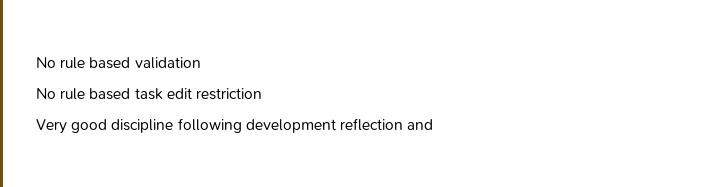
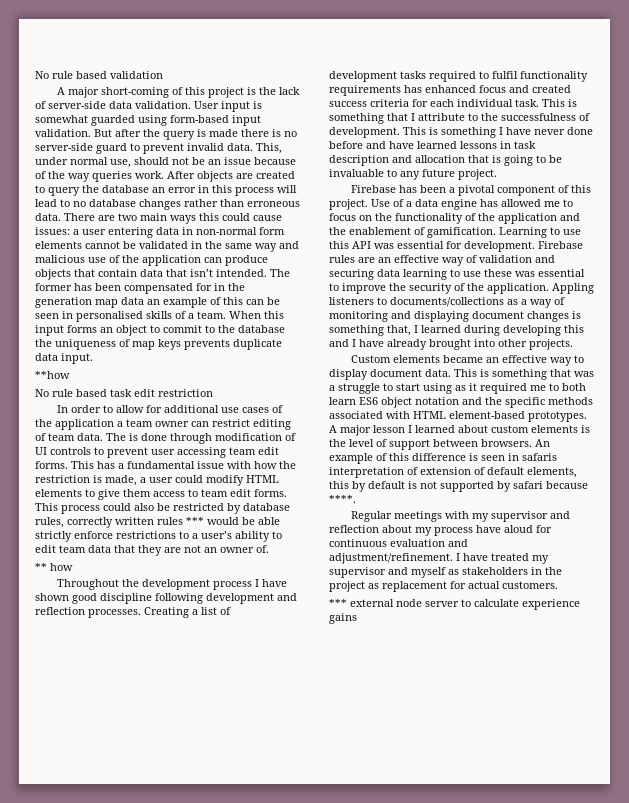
(201, 63) none -> [57,87,301,98] [35,101,262,112] [35,115,261,126] [35,129,297,140] [35,143,282,154] [35,157,296,168] [35,171,295,182] [35,185,297,196] [35,199,300,210] [35,213,282,224] [35,227,285,238] [35,241,299,252] [35,255,268,266] [35,269,290,280] [35,283,245,294] [35,297,280,308] [35,311,284,322] [35,325,285,336] [35,339,282,350] [35,353,93,364] [35,371,70,379] // A major short-coming of this project is the lack of server-side data validation. User input is somewhat guarded using form-based input validation. But after the query is made there is no server-side guard to prevent invalid data. This, under normal use, should not be an issue because of the way queries work. After objects are created to query the database an error in this process will lead to no database changes rather than erroneous data. There are two main ways this could cause issues: a user entering data in non-normal form elements cannot be validated in the same way and malicious use of the application can produce objects that contain data that isn’t intended. The former has been compensated for in the generation map data an example of this can be seen in personalised skills of a team. When this input forms an object to commit to the database the uniqueness of map keys prevents duplicate data input. // **how
[36,118,434,134] Very good discipline following development reflection and -> [57,405,284,413] [35,419,291,430] [35,433,296,444] [35,447,279,458] [35,461,296,469] [35,475,279,486] [35,489,287,500] [35,503,290,514] [35,517,280,528] [35,531,282,542] [35,545,269,556] [35,563,73,571] [57,579,288,590] [35,593,297,604] [35,607,231,618] [329,71,588,82] [329,85,571,96] [329,99,577,107] [329,113,590,124] [329,127,593,138] [329,141,536,149] [329,155,562,166] [329,169,497,180] [351,185,592,196] [329,199,573,210] [329,213,580,224] [329,227,581,238] [329,241,583,252] [329,255,555,266] [329,269,585,280] [329,283,594,294] [329,297,565,308] [329,311,581,322] [329,325,584,336] [329,339,573,350] [351,355,585,366] [329,369,594,380] [329,383,586,394] [329,397,593,408] [329,411,587,422] [329,425,590,436] [329,439,550,450] [329,453,557,464] [329,467,577,478] [329,481,588,492] [329,495,356,503] [351,511,571,522] [329,525,552,536] [329,539,468,547] [329,553,549,564] [329,567,562,578] [329,581,558,592] [329,599,580,610] [329,613,357,624] In order to allow for additional use cases of the application a team owner can restrict editing of team data. The is done through modification of UI controls to prevent user accessing team edit forms. This has a fundamental issue with how the restriction is made, a user could modify HTML elements to give them access to team edit forms. This process could also be restricted by database rules, correctly written rules *** would be able strictly enforce restrictions to a user’s ability to edit team data that they are not an owner of. // ** how // Throughout the development process I have shown good discipline following development and reflection processes. Creating a list of development tasks required to fulfil functionality requirements has enhanced focus and created success criteria for each individual task. This is something that I attribute to the successfulness of development. This is something I have never done before and have learned lessons in task description and allocation that is going to be invaluable to any future project. // Firebase has been a pivotal component of this project. Use of a data engine has allowed me to focus on the functionality of the application and the enablement of gamification. Learning to use this API was essential for development. Firebase rules are an effective way of validation and securing data learning to use these was essential to improve the security of the application. Appling listeners to documents/collections as a way of monitoring and displaying document changes is something that, I learned during developing this and I have already brought into other projects. // Custom elements became an effective way to display document data. This is something that was a struggle to start using as it required me to both learn ES6 object notation and the specific methods associated with HTML element-based prototypes. A major lesson I learned about custom elements is the level of support between browsers. An example of this difference is seen in safaris interpretation of extension of default elements, this by default is not supported by safari because ****. // Regular meetings with my supervisor and reflection about my process have aloud for continuous evaluation and adjustment/refinement. I have treated my supervisor and myself as stakeholders in the project as replacement for actual customers. // *** external node server to calculate experience gains

